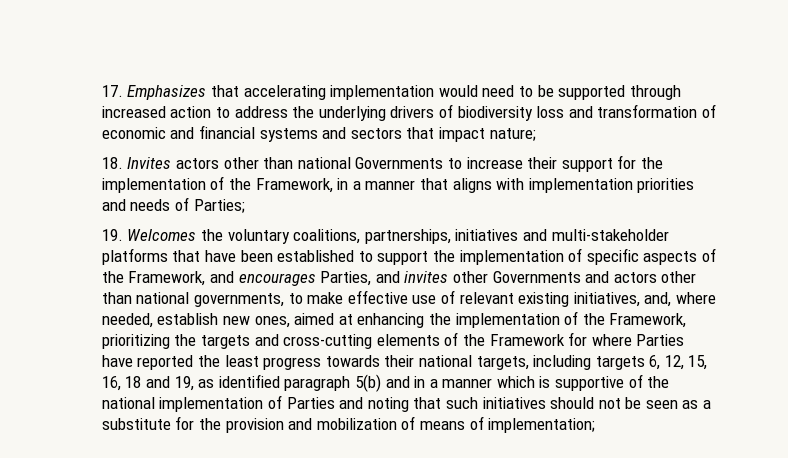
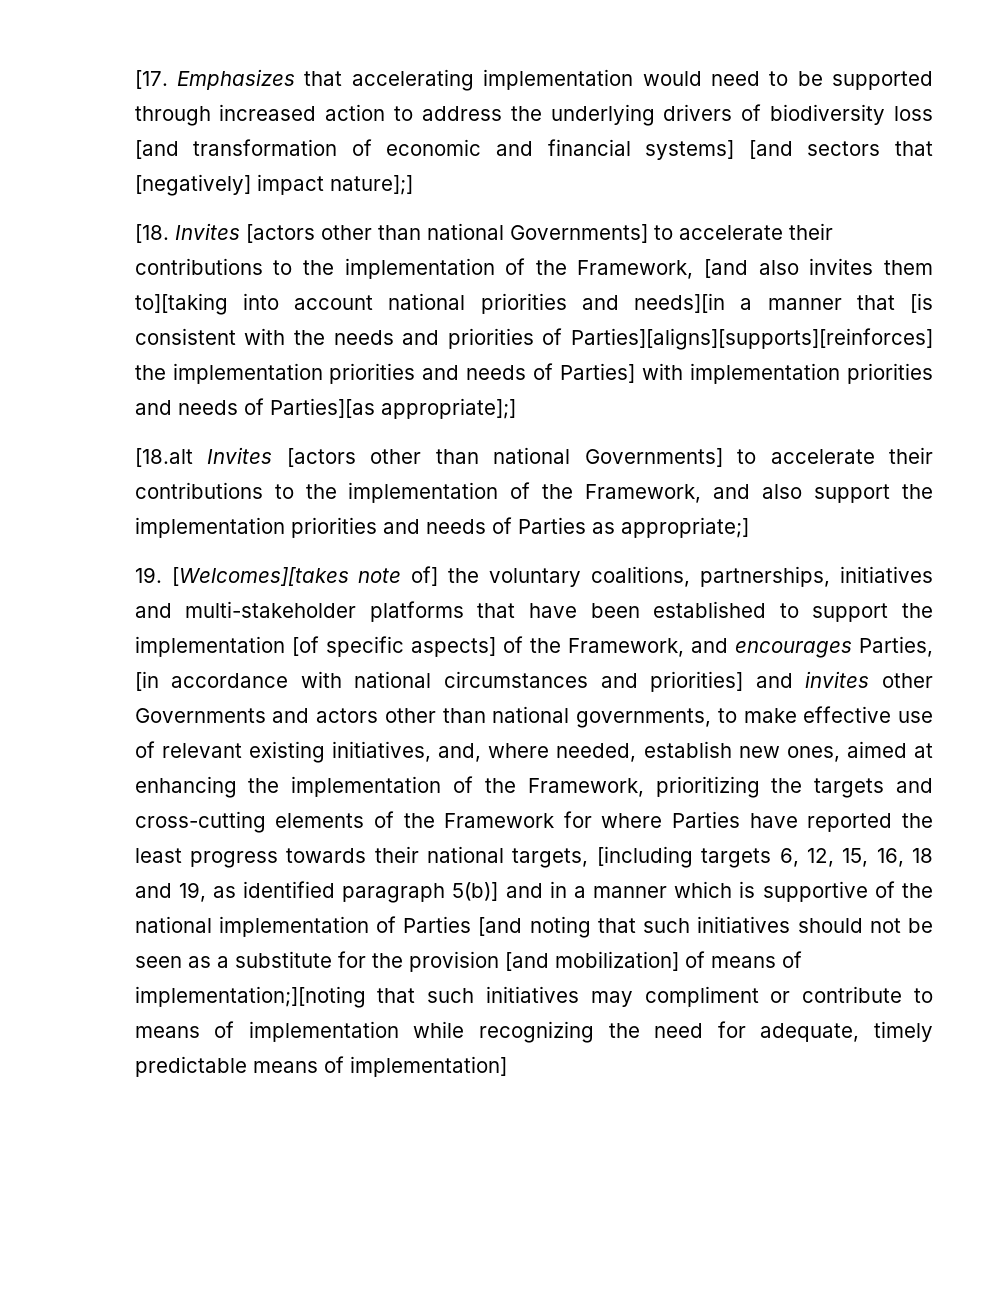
[101,85,123,97] 17. -> [134,70,168,89] [17.
[568,106,593,118] and -> [134,140,179,159] [and
[259,127,536,142] [101,155,663,172] [101,176,492,193] systems and sectors that impact nature; // 18. Invites actors other than national Governments to increase their support for the implementation of the Framework, in a manner that aligns -> [645,140,933,160] [134,174,413,196] [134,223,833,243] [134,258,934,279] [134,293,934,315] [134,328,933,350] [134,363,636,384] systems] [and sectors that [negatively] impact nature];] // [18. Invites [actors other than national Governments] to accelerate their contributions to the implementation of the Framework, [and also invites them to][taking into account national priorities and needs][in a manner that [is consistent with the needs and priorities of Parties][aligns][supports][reinforces] the implementation priorities and needs of Parties]
[193,199,245,213] [101,229,197,241] Parties; // 19. Welcomes -> [269,398,516,419] [134,447,934,467] [134,482,933,503] [134,517,749,538] [134,566,439,586] Parties][as appropriate];] // [18.alt Invites [actors other than national Governments] to accelerate their contributions to the implementation of the Framework, and also support the implementation priorities and needs of Parties as appropriate;] // 19. [Welcomes][takes note of]
[568,248,698,265] of specific aspects -> [291,636,496,657] [of specific aspects]
(372, 278) none -> [134,671,744,692] [in accordance with national circumstances and priorities]
[533,355,592,370] including -> [596,846,693,868] [including
[354,374,381,392] 5(b) -> [452,882,499,901] 5(b)]
[339,397,364,409] and -> [478,917,523,936] [and
[288,418,397,430] and mobilization -> [504,951,679,971] [and mobilization]
[488,418,596,433] implementation; -> [134,986,934,1008] [134,1021,933,1043] [134,1056,507,1077] implementation;][noting that such initiatives may compliment or contribute to means of implementation while recognizing the need for adequate, timely predictable means of implementation]

